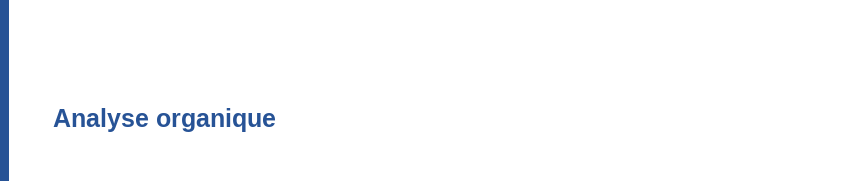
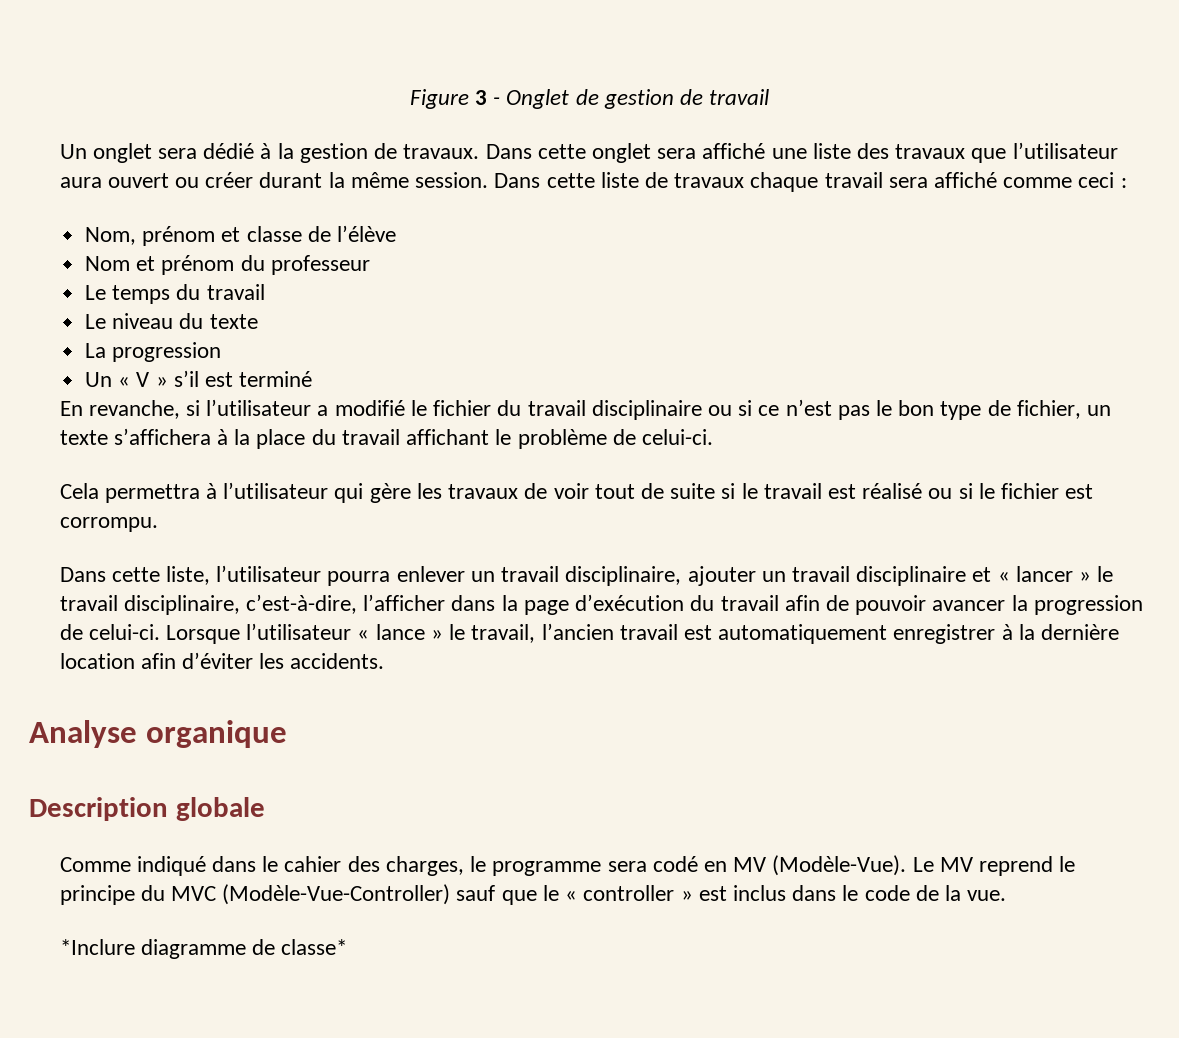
[53,108,276,132] Analyse organique -> [409,89,770,109] [59,142,1118,163] [59,172,1127,192] [84,225,396,246] [84,255,370,275] [84,284,265,304] [84,313,258,329] [84,342,222,362] [84,370,313,387] [59,399,1112,420] [59,428,713,449] [59,482,1094,503] [59,517,158,532] [59,565,1114,586] [59,594,1143,615] [59,623,1120,644] [59,652,385,669] [29,720,287,748] [29,797,265,821] [59,855,1076,876] [59,884,1007,905] [59,939,348,959] Figure 3 - Onglet de gestion de travail // Un onglet sera dédié à la gestion de travaux. Dans cette onglet sera affiché une liste des travaux que l’utilisateur aura ouvert ou créer durant la même session. Dans cette liste de travaux chaque travail sera affiché comme ceci : // Nom, prénom et classe de l’élève // Nom et prénom du professeur // Le temps du travail // Le niveau du texte // La progression // Un « V » s’il est terminé // En revanche, si l’utilisateur a modifié le fichier du travail disciplinaire ou si ce n’est pas le bon type de fichier, un texte s’affichera à la place du travail affichant le problème de celui-ci. // Cela permettra à l’utilisateur qui gère les travaux de voir tout de suite si le travail est réalisé ou si le fichier est corrompu. // Dans cette liste, l’utilisateur pourra enlever un travail disciplinaire, ajouter un travail disciplinaire et « lancer » le travail disciplinaire, c’est-à-dire, l’afficher dans la page d’exécution du travail afin de pouvoir avancer la progression de celui-ci. Lorsque l’utilisateur « lance » le travail, l’ancien travail est automatiquement enregistrer à la dernière location afin d’éviter les accidents. // Analyse organique // Description globale // Comme indiqué dans le cahier des charges, le programme sera codé en MV (Modèle-Vue). Le MV reprend le principe du MVC (Modèle-Vue-Controller) sauf que le « controller » est inclus dans le code de la vue. // *Inclure diagramme de classe*

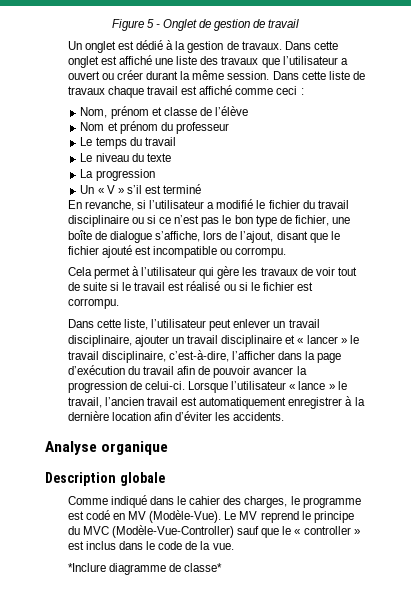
[474,90,487,105] 3 -> [146,19,154,28] 5
[158,148,198,159] sera -> [117,41,134,50] est
[657,148,697,159] sera -> [100,56,117,65] est
[59,177,102,188] aura -> [340,58,348,65] a
[888,177,928,188] sera -> [181,86,198,95] est
[1087,405,1112,416] [59,428,713,449] un texte s’affichera à la place du travail affichant le problème de celui-ci. -> [331,217,350,224] [67,230,340,243] [67,245,287,258] une boîte de dialogue s’affiche, lors de l’ajout, disant que le fichier ajouté est incompatible ou corrompu.
[104,484,200,503] permettra -> [93,267,130,279] permet
[327,571,391,586] pourra -> [209,319,232,331] peut
[607,861,647,872] sera -> [67,511,84,520] est

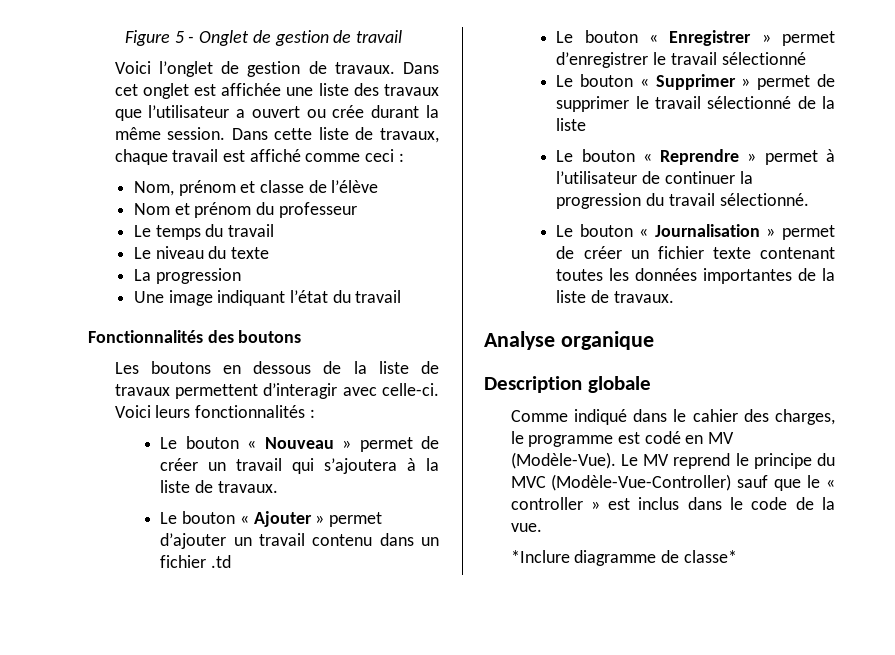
[67,40,186,53] Un onglet est dédié à la -> [114,61,240,77] Voici l’onglet de
[313,41,338,50] [67,55,152,68] cette onglet est affiché -> [114,83,282,99] cet onglet est affichée
[116,70,143,80] créer -> [332,105,365,118] crée
[67,86,105,95] travaux -> [380,128,439,143] travaux,
[80,184,202,194] [67,199,349,211] [67,215,350,227] [67,230,340,243] [67,245,287,258] [67,266,357,279] [67,281,313,291] [67,298,119,309] [67,319,320,331] [67,335,359,347] [67,350,342,363] [67,365,307,378] [67,381,347,393] [67,396,365,409] [67,411,285,421] Un « V » s’il est terminé // En revanche, si l’utilisateur a modifié le fichier du travail disciplinaire ou si ce n’est pas le bon type de fichier, une boîte de dialogue s’affiche, lors de l’ajout, disant que le fichier ajouté est incompatible ou corrompu. // Cela permet à l’utilisateur qui gère les travaux de voir tout de suite si le travail est réalisé ou si le fichier est corrompu. // Dans cette liste, l’utilisateur peut enlever un travail disciplinaire, ajouter un travail disciplinaire et « lancer » le travail disciplinaire, c’est-à-dire, l’afficher dans la page d’exécution du travail afin de pouvoir avancer la progression de celui-ci. Lorsque l’utilisateur « lance » le travail, l’ancien travail est automatiquement enregistrer à la dernière location afin d’éviter les accidents. -> [133,290,402,306] [88,330,302,343] [114,361,440,374] [114,383,439,399] [114,405,315,418] [160,436,439,452] [160,458,439,474] [160,480,278,493] [160,511,383,527] [160,533,439,549] [160,555,232,568] [556,30,835,46] [556,52,806,68] [556,74,835,90] [556,96,835,112] [556,118,587,131] [556,149,835,165] [556,171,753,184] [556,193,809,209] [556,224,835,240] [556,246,835,259] [556,268,835,284] [556,290,674,303] Une image indiquant l’état du travail // Fonctionnalités des boutons // Les boutons en dessous de la liste de travaux permettent d’interagir avec celle-ci. Voici leurs fonctionnalités : // Le bouton « Nouveau » permet de créer un travail qui s’ajoutera à la liste de travaux. // Le bouton « Ajouter » permet d’ajouter un travail contenu dans un fichier .td // Le bouton « Enregistrer » permet d’enregistrer le travail sélectionné // Le bouton « Supprimer » permet de supprimer le travail sélectionné de la liste // Le bouton « Reprendre » permet à l’utilisateur de continuer la progression du travail sélectionné. // Le bouton « Journalisation » permet de créer un fichier texte contenant toutes les données importantes de la liste de travaux.

